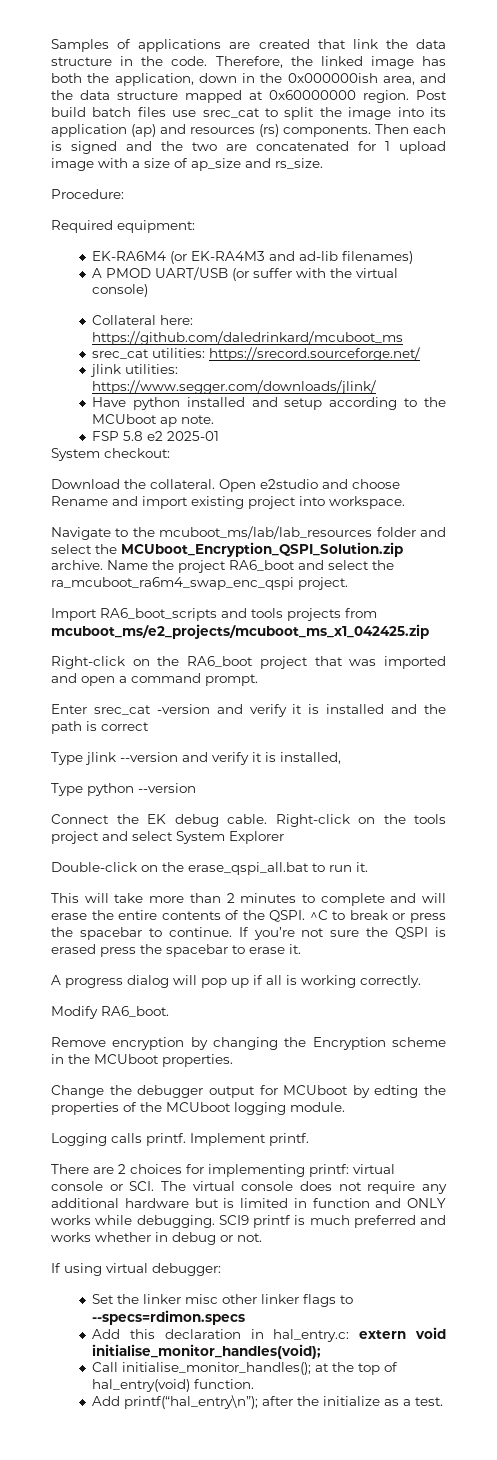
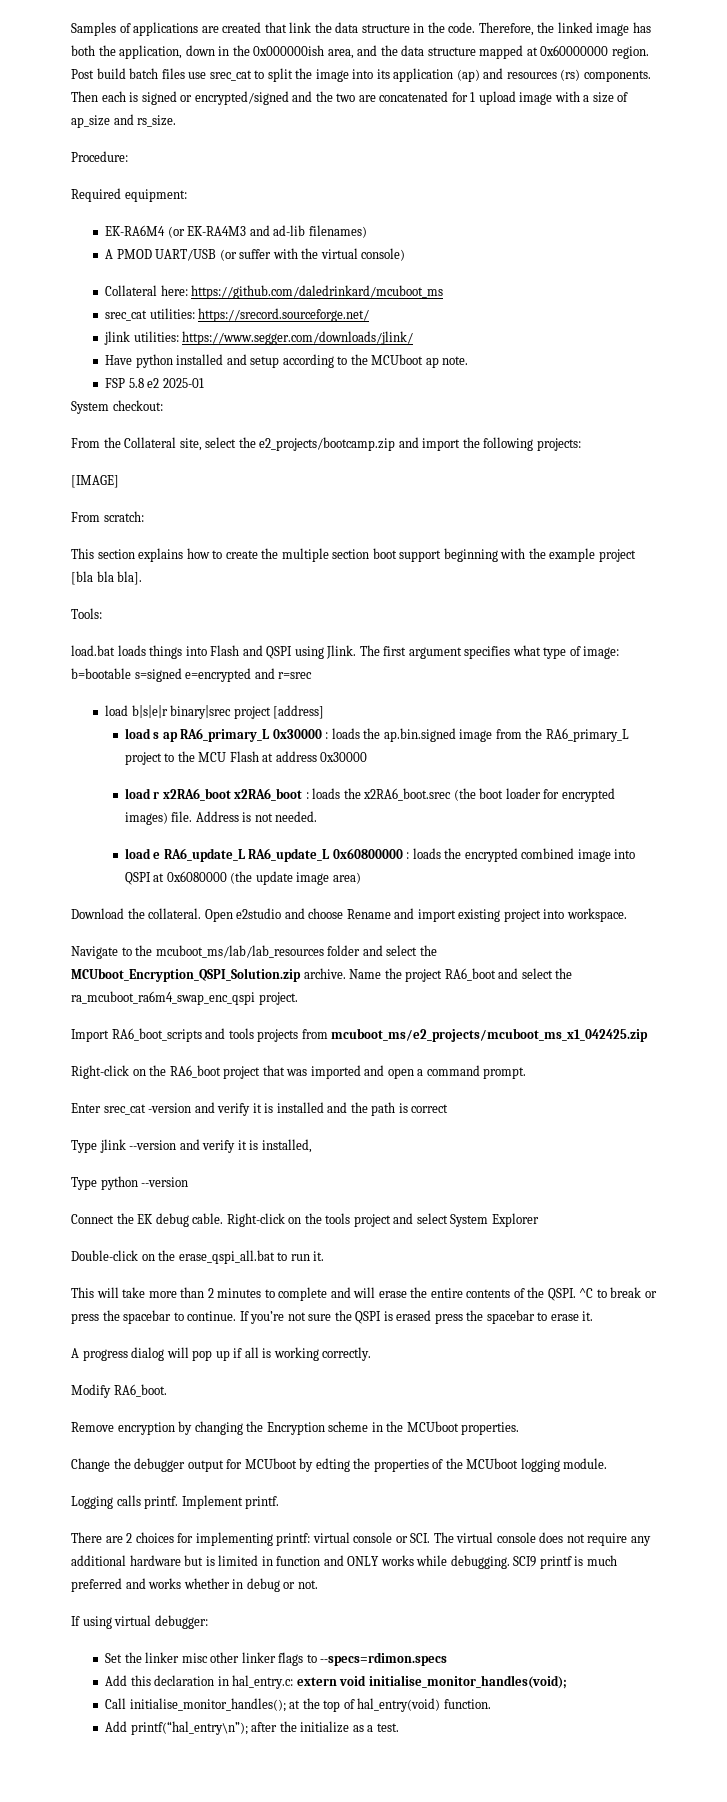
(117, 147) none -> [180,91,289,105] or encrypted/signed
(170, 453) none -> [71,437,581,451] [71,475,119,488] [71,511,144,522] [71,548,636,562] [71,571,143,585] [71,608,102,619] [71,645,620,659] [71,668,313,682] [105,705,325,719] [124,728,629,742] [124,751,368,765] [124,788,615,802] [124,811,318,825] [124,848,636,862] [124,871,361,885] // From the Collateral site, select the e2_projects/bootcamp.zip and import the following projects: // [IMAGE] // From scratch: // This section explains how to create the multiple section boot support beginning with the example project [bla bla bla]. // Tools: // load.bat loads things into Flash and QSPI using Jlink. The first argument specifies what type of image: b=bootable s=signed e=encrypted and r=srec // load b|s|e|r binary|srec project [address] // load s ap RA6_primary_L 0x30000 : loads the ap.bin.signed image from the RA6_primary_L project to the MCU Flash at address 0x30000 // load r x2RA6_boot x2RA6_boot : loads the x2RA6_boot.srec (the boot loader for encrypted images) file. Address is not needed. // load e RA6_update_L RA6_update_L 0x60800000 : loads the encrypted combined image into QSPI at 0x6080000 (the update image area)

